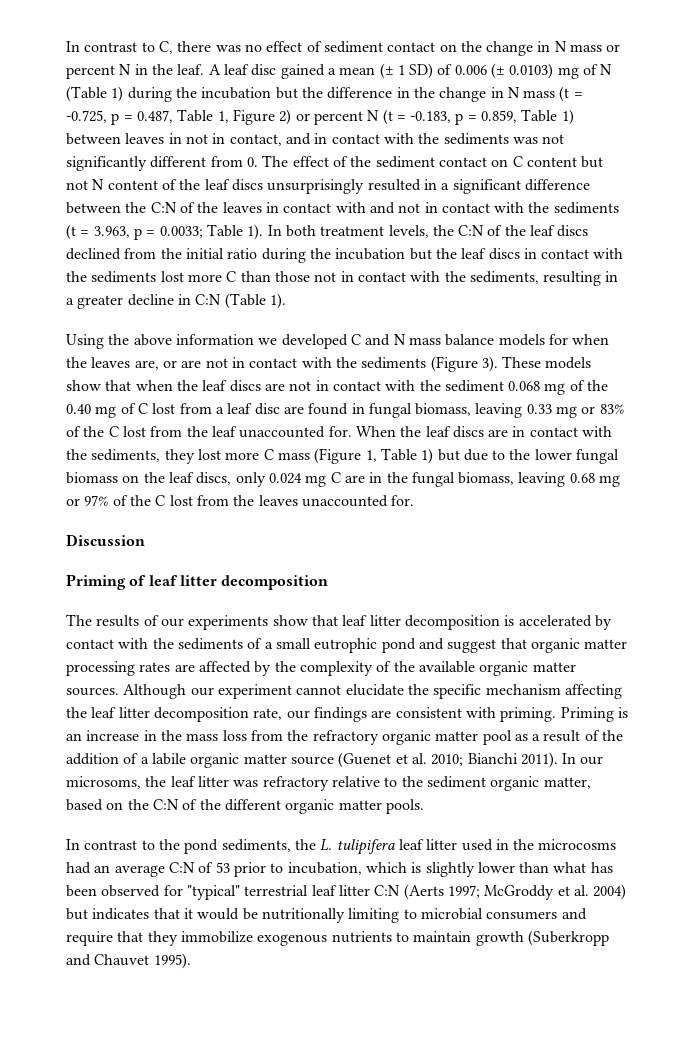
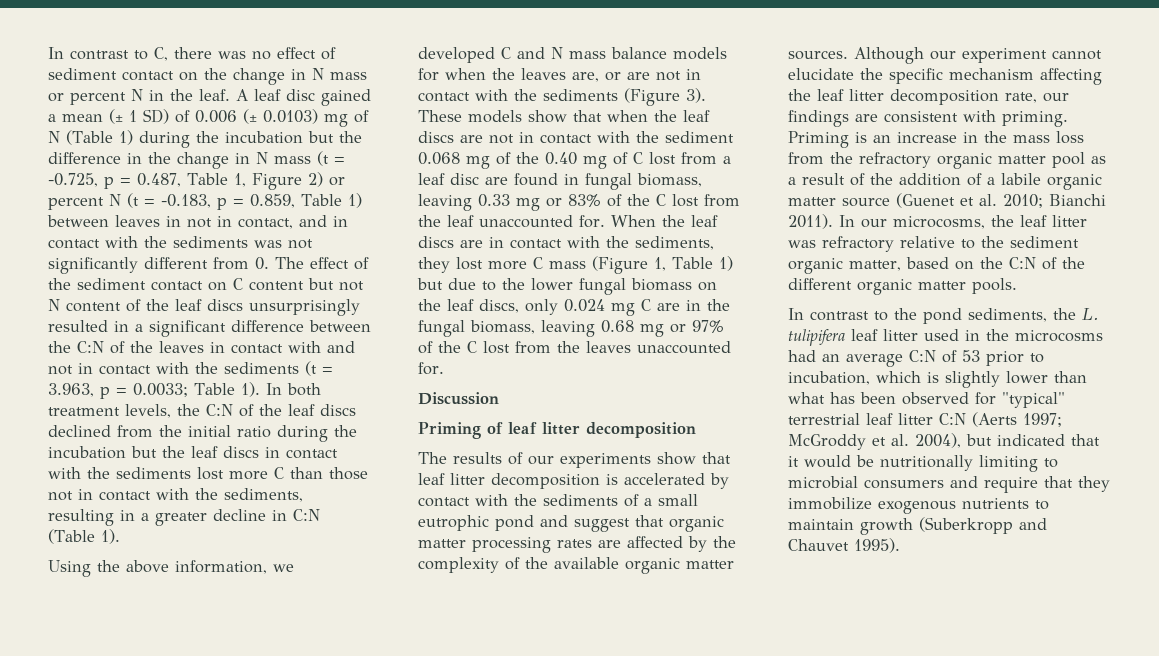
[175,334,254,345] information -> [175,560,267,574] information,
[66,776,141,789] microsoms, -> [893,216,985,229] microcosms,
[593,884,627,900] [66,908,150,920] 2004) but indicates -> [915,433,1065,448] 2004), but indicated

